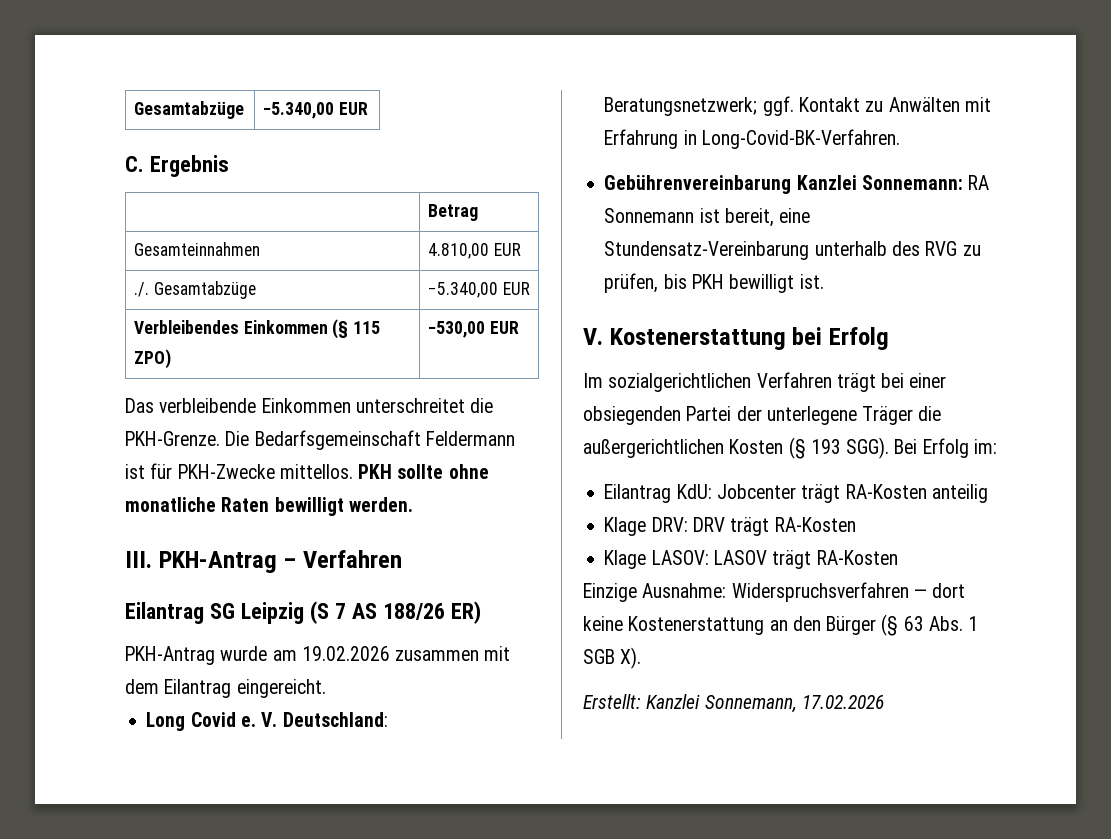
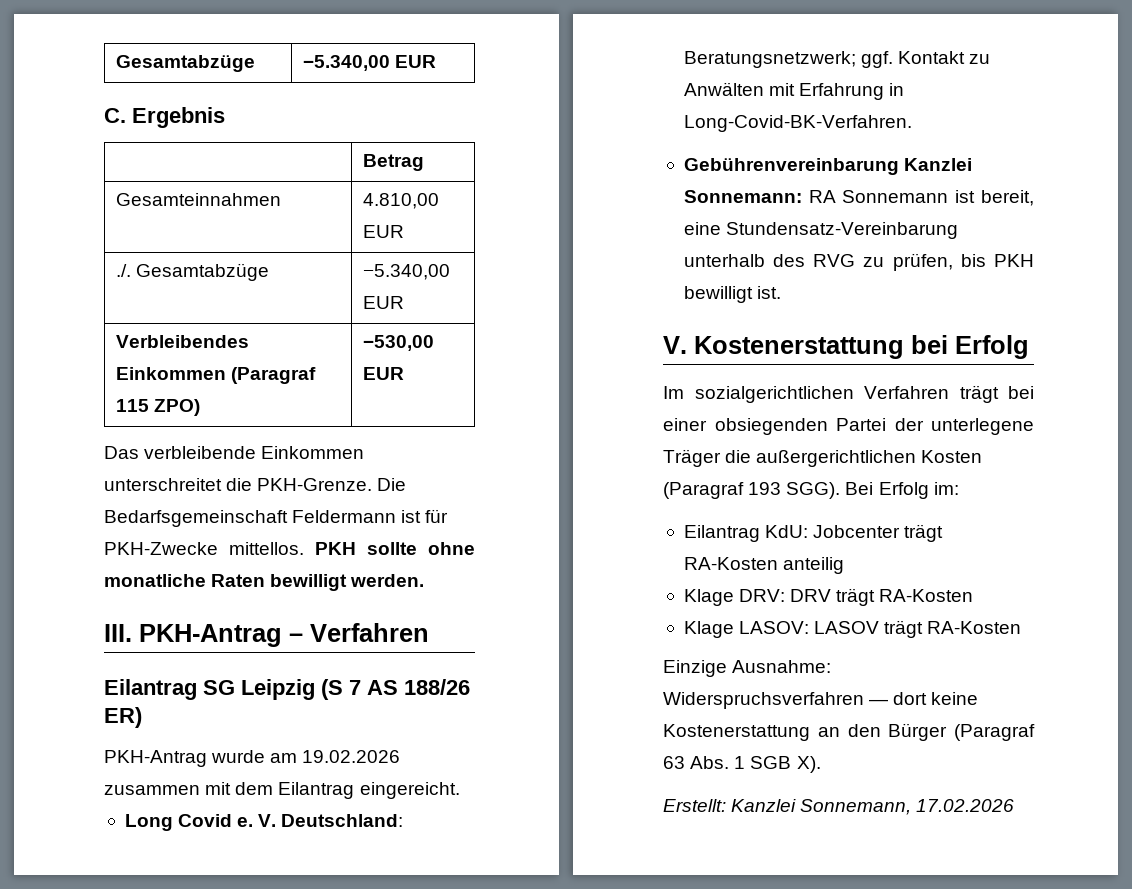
[332,319,349,339] (§ -> [231,367,317,384] (Paragraf
[788,437,806,459] (§ -> [663,482,744,499] (Paragraf
[881,614,899,636] (§ -> [954,724,1035,741] (Paragraf

